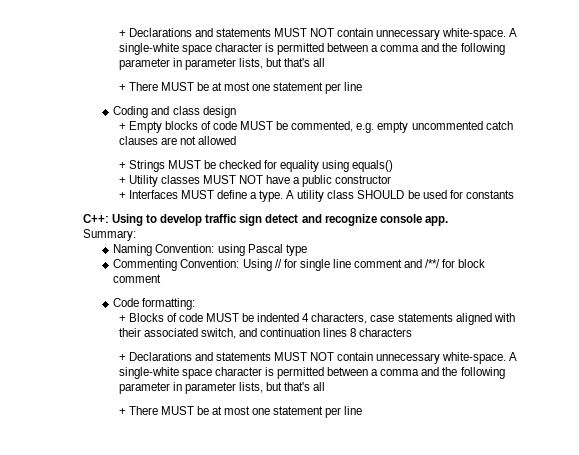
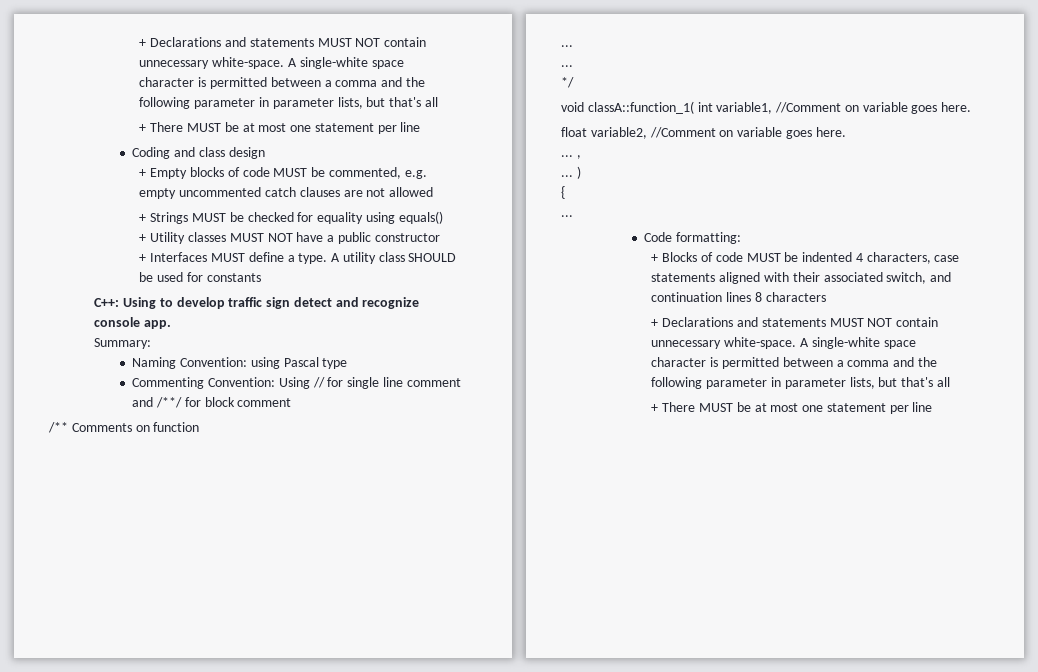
(162, 278) none -> [48,422,200,433] [561,45,573,47] [561,65,573,67] [561,77,574,88] [561,101,972,114] [561,127,846,139] [561,155,581,159] [561,166,581,179] [561,186,565,199] [561,215,573,217] // /** Comments on function // ... // ... // */ // void classA::function_1( int variable1, //Comment on variable goes here. // float variable2, //Comment on variable goes here. // ... , // ... ) // { // ...

